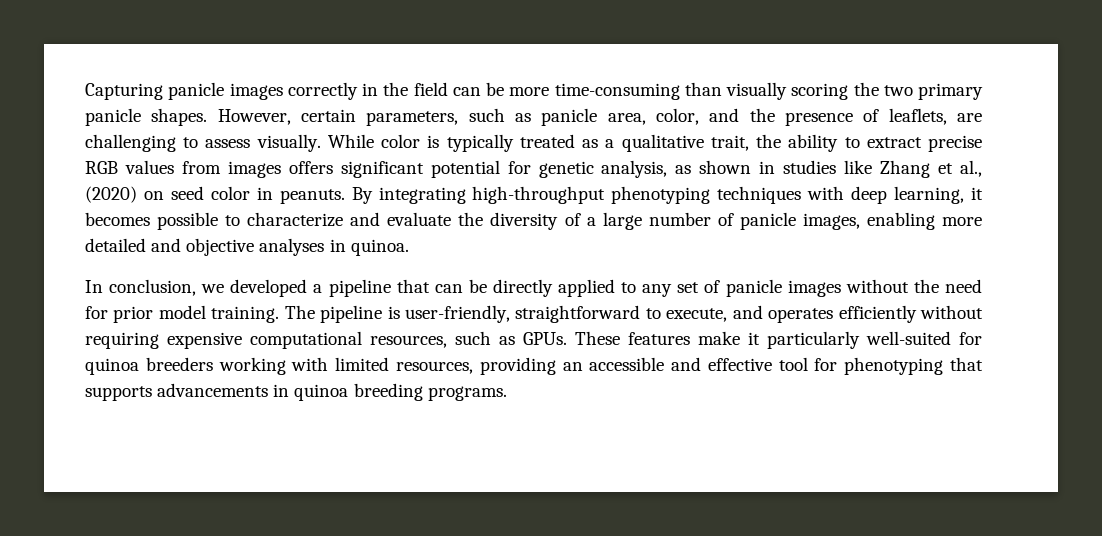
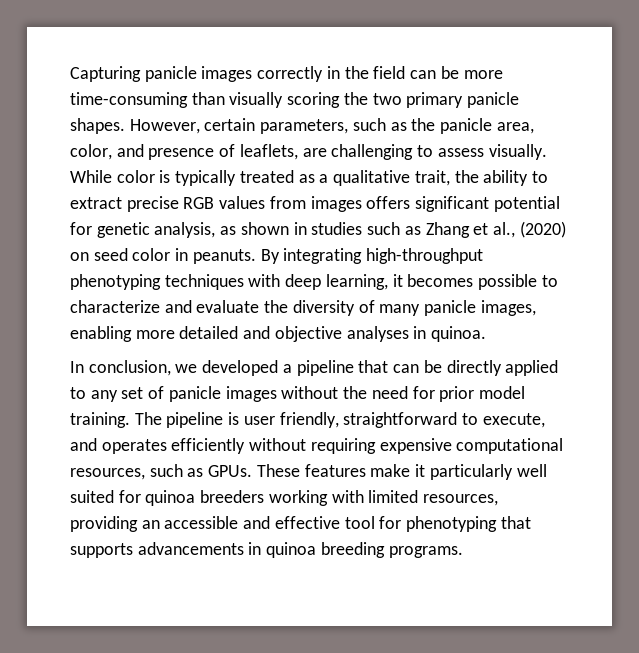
(531, 117) none -> [411,118,436,131] the
[749,108,775,122] the -> (144, 150) none
[844,160,873,174] like -> [367,222,421,235] such as
[586,212,734,230] a large number of -> [379,304,421,316] many
[405,305,511,323] user-friendly, -> [243,412,339,428] user friendly,
[866,331,951,345] well-suited -> [516,464,547,477] [70,490,114,503] well suited

